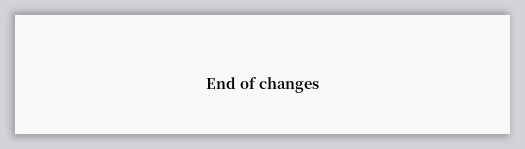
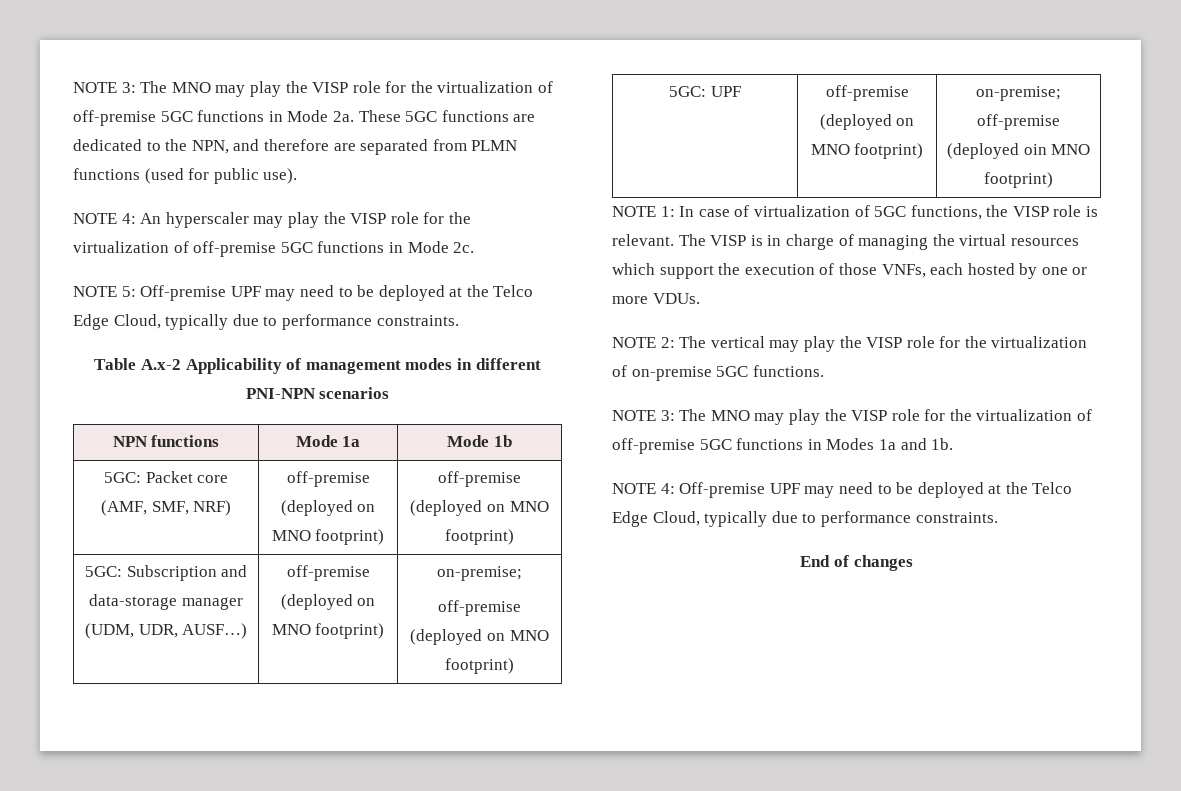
(206, 83) none -> [73,81,554,97] [73,110,536,126] [73,139,518,155] [73,168,298,184] [73,212,471,228] [73,241,475,257] [73,285,534,301] [73,314,459,330] [94,358,541,374] [245,387,390,399] [112,435,220,447] [295,435,361,447] [447,435,512,447] [103,471,229,483] [100,500,232,516] [286,471,370,487] [280,500,376,516] [271,529,385,545] [438,471,521,487] [410,500,549,516] [445,529,514,545] [84,565,248,581] [89,594,243,610] [84,623,248,639] [286,565,370,581] [280,594,376,610] [271,623,385,639] [437,566,522,581] [438,600,521,616] [410,629,549,645] [445,658,514,674] [669,86,741,97] [825,85,909,101] [819,114,915,130] [810,143,924,159] [976,86,1061,101] [977,114,1060,130] [946,143,1091,159] [984,172,1053,188] [612,205,1099,220] [612,234,1079,250] [612,263,1088,279] [612,293,700,304] [612,336,1088,352] [612,365,824,381] [612,409,1093,425] [612,438,954,454] [612,482,1073,498] [612,511,998,527] NOTE 3: The MNO may play the VISP role for the virtualization of off-premise 5GC functions in Mode 2a. These 5GC functions are dedicated to the NPN, and therefore are separated from PLMN functions (used for public use). // NOTE 4: An hyperscaler may play the VISP role for the virtualization of off-premise 5GC functions in Mode 2c. // NOTE 5: Off-premise UPF may need to be deployed at the Telco Edge Cloud, typically due to performance constraints. // Table A.x-2 Applicability of management modes in different PNI-NPN scenarios // NPN functions | Mode 1a | Mode 1b // 5GC: Packet core (AMF, SMF, NRF) | off-premise (deployed on MNO footprint) | off-premise (deployed on MNO footprint) // 5GC: Subscription and data-storage manager (UDM, UDR, AUSF…) | off-premise (deployed on MNO footprint) | on-premise; // off-premise (deployed on MNO footprint) // 5GC: UPF | off-premise (deployed on MNO footprint) | on-premise; off-premise (deployed oin MNO footprint) // NOTE 1: In case of virtualization of 5GC functions, the VISP role is relevant. The VISP is in charge of managing the virtual resources which support the execution of those VNFs, each hosted by one or more VDUs. // NOTE 2: The vertical may play the VISP role for the virtualization of on-premise 5GC functions. // NOTE 3: The MNO may play the VISP role for the virtualization of off-premise 5GC functions in Modes 1a and 1b. // NOTE 4: Off-premise UPF may need to be deployed at the Telco Edge Cloud, typically due to performance constraints. //

